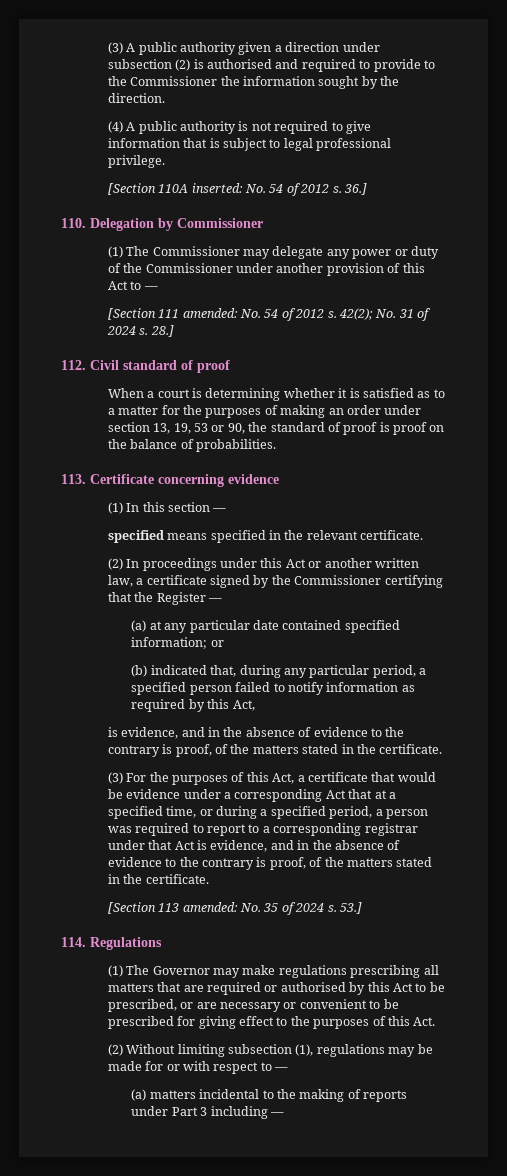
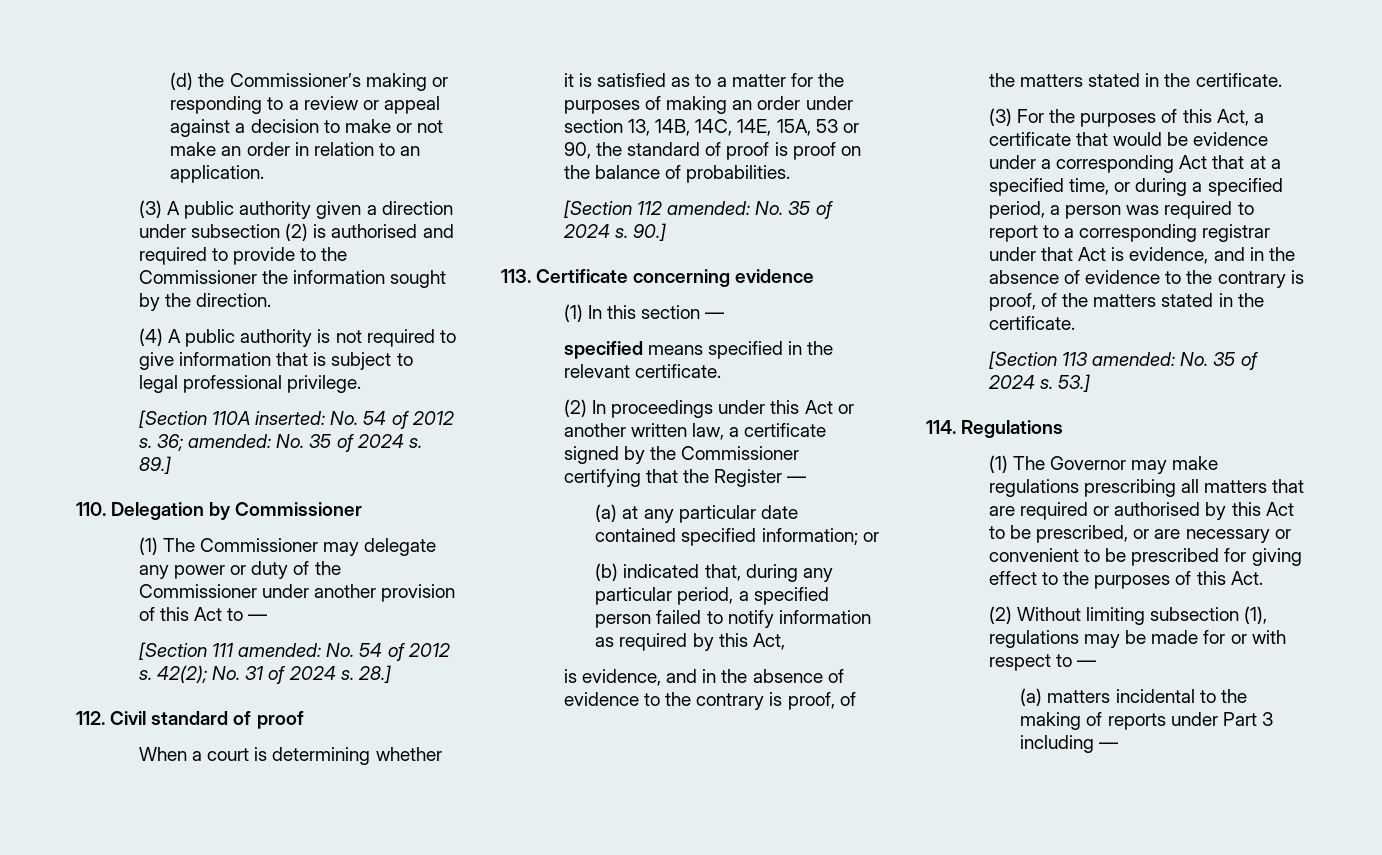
(107, 48) none -> [170,72,448,91] [170,96,440,114] [170,119,444,137] [170,142,421,156] [170,165,265,183] (d) the Commissioner’s making or responding to a review or appeal against a decision to make or not make an order in relation to an application. //
[343,183,367,195] 36.] -> [156,434,422,452] [138,456,171,474] 36; amended: No. 35 of 2024 s. 89.]
[173,423,191,434] 19, -> [655,119,811,136] 14B, 14C, 14E, 15A,
(277, 445) none -> [563,200,833,219] [562,223,667,241] // [Section 112 amended: No. 35 of 2024 s. 90.]

